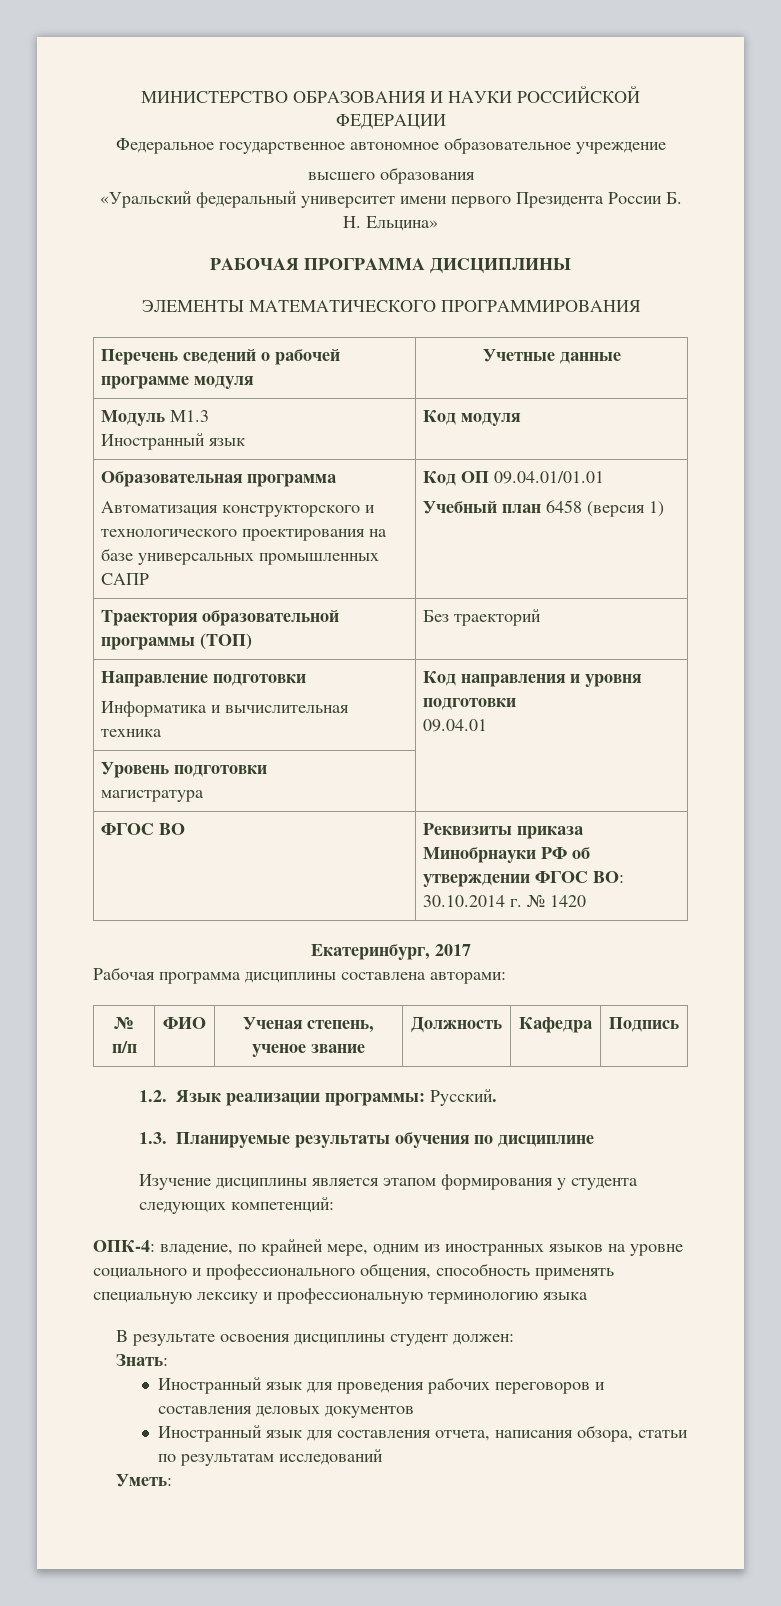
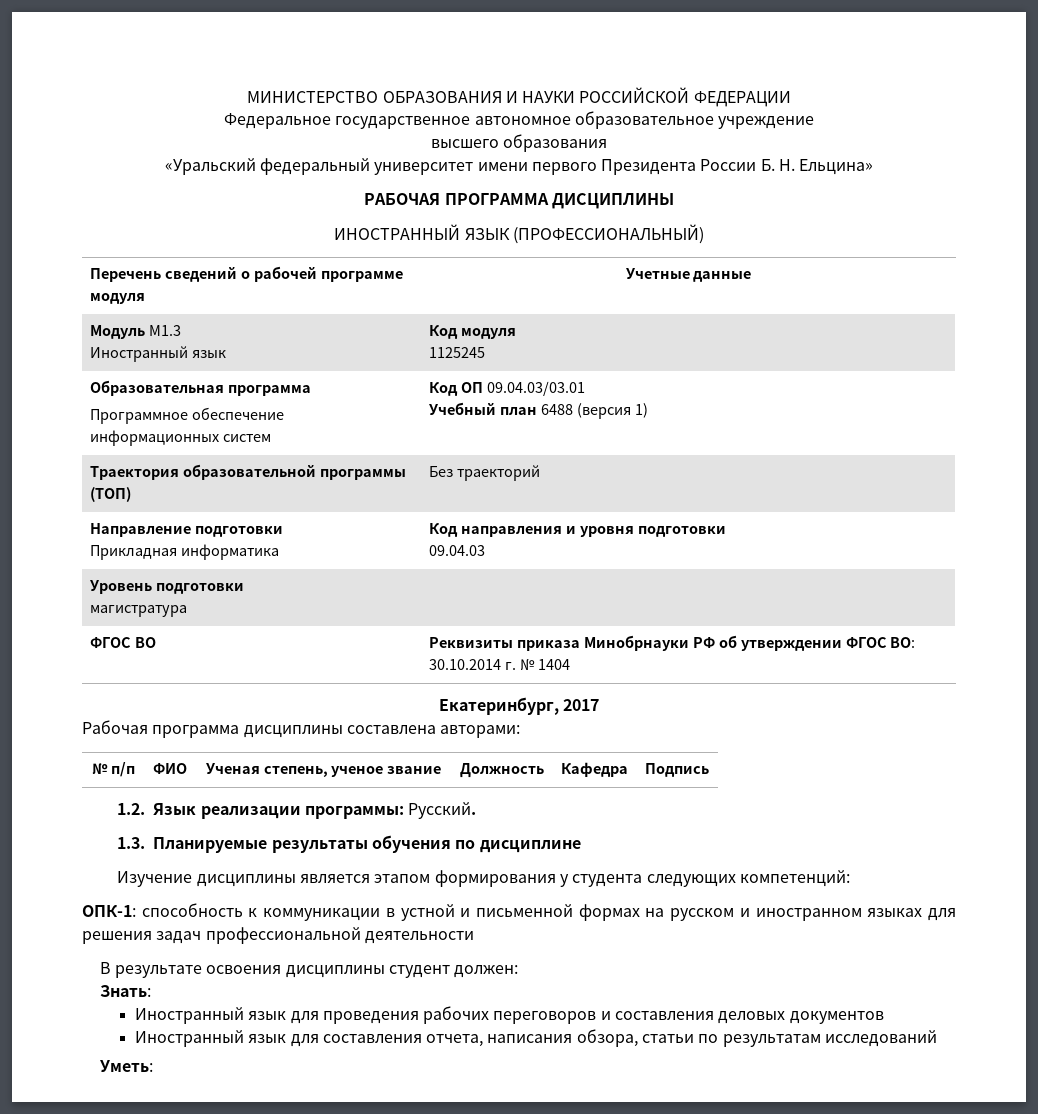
[141,300,641,312] ЭЛЕМЕНТЫ МАТЕМАТИЧЕСКОГО ПРОГРАММИРОВАНИЯ -> [334,224,704,244] ИНОСТРАННЫЙ ЯЗЫК (ПРОФЕССИОНАЛЬНЫЙ)
(521, 419) none -> [429,347,486,358] // 1125245
[100,501,375,517] [100,529,387,541] [100,548,379,565] [100,573,149,585] Автоматизация конструкторского и технологического проектирования на базе универсальных промышленных САПР -> [90,407,284,424] [90,430,271,446] Программное обеспечение информационных систем
[493,471,604,484] 09.04.01/01.01 -> [486,381,585,396] 09.04.03/03.01
[545,500,582,513] 6458 -> [540,404,573,415] 6488
[100,701,349,717] [100,729,162,737] Информатика и вычислительная техника -> [90,544,279,560] Прикладная информатика
[422,719,487,732] 09.04.01 -> [429,545,486,556] 09.04.03
[549,895,586,907] 1420 -> [537,659,570,670] 1404
[93,1239,683,1256] [93,1263,614,1280] [93,1288,588,1304] ОПК-4: владение, по крайней мере, одним из иностранных языков на уровне социального и профессионального общения, способность применять специальную лексику и профессиональную терминологию языка -> [82,903,956,921] [82,927,474,944] ОПК-1: способность к коммуникации в устной и письменной формах на русском и иностранном языках для решения задач профессиональной деятельности

